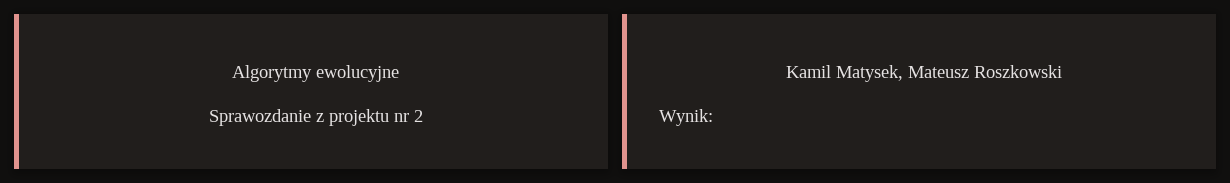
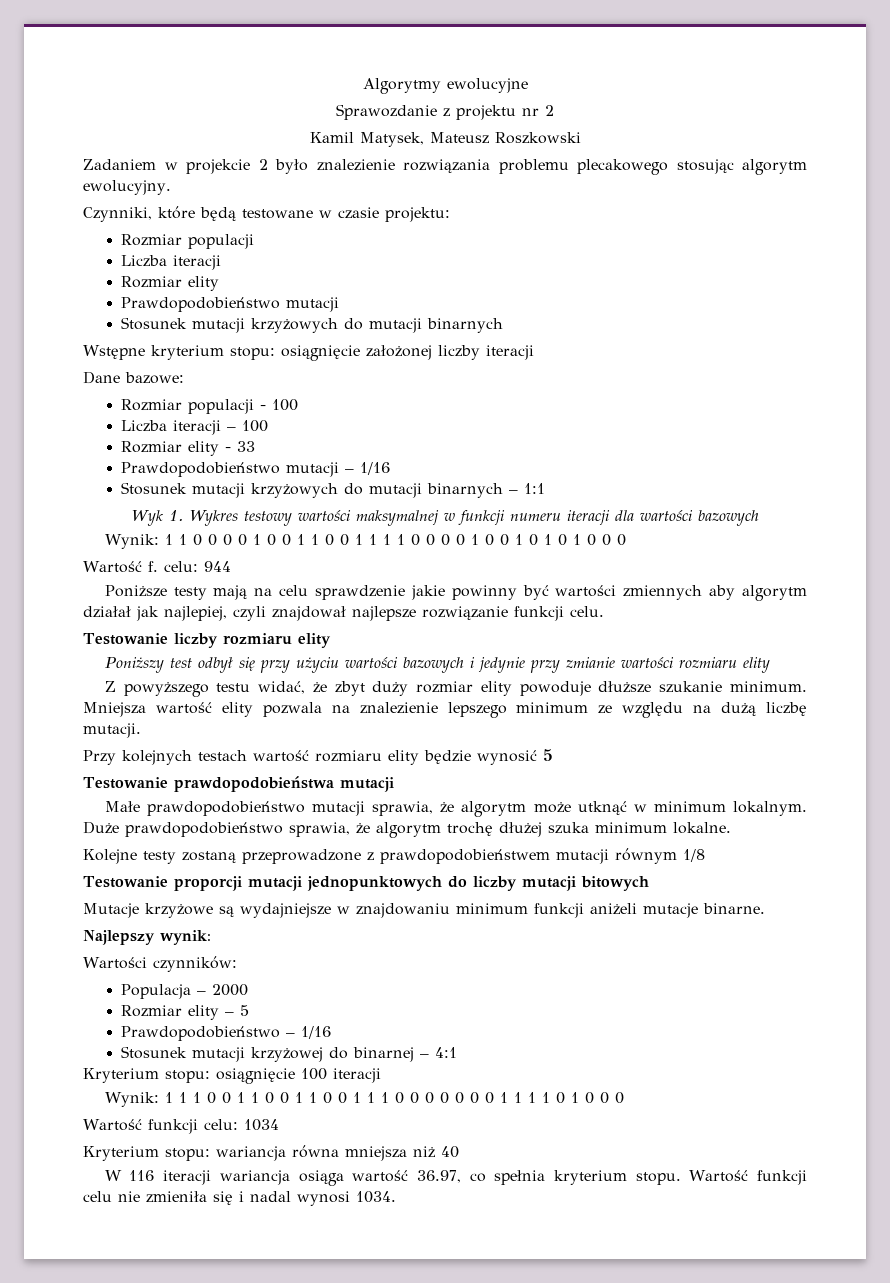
[659,109,713,126] Wynik: -> [83,159,807,175] [83,180,171,195] [83,206,450,222] [121,234,255,249] [121,255,222,270] [121,276,220,291] [121,297,340,312] [121,317,504,333] [83,345,534,361] [83,371,184,384] [121,399,299,414] [121,420,269,435] [121,441,256,456] [121,462,391,477] [121,482,546,498] [130,510,760,526] [104,534,626,549] [83,561,231,573] [104,585,807,601] [83,606,604,621] [83,633,331,648] [104,657,770,673] [104,681,807,697] [83,702,807,718] [83,723,141,738] [83,749,553,765] [83,776,394,792] [104,801,807,817] [83,821,731,838] [83,848,705,864] [83,876,649,891] [83,903,765,918] [83,930,211,945] [83,956,237,972] [121,984,249,999] [121,1005,250,1020] [121,1026,332,1041] [121,1046,458,1062] [83,1068,381,1084] [104,1092,624,1107] [83,1119,279,1134] [83,1145,459,1161] [104,1170,807,1186] [83,1191,396,1206] Zadaniem w projekcie 2 było znalezienie rozwiązania problemu plecakowego stosując algorytm ewolucyjny. // Czynniki, które będą testowane w czasie projektu: // Rozmiar populacji // Liczba iteracji // Rozmiar elity // Prawdopodobieństwo mutacji // Stosunek mutacji krzyżowych do mutacji binarnych // Wstępne kryterium stopu: osiągnięcie założonej liczby iteracji // Dane bazowe: // Rozmiar populacji - 100 // Liczba iteracji – 100 // Rozmiar elity - 33 // Prawdopodobieństwo mutacji – 1/16 // Stosunek mutacji krzyżowych do mutacji binarnych – 1:1 // Wyk 1. Wykres testowy wartości maksymalnej w funkcji numeru iteracji dla wartości bazowych // Wynik: 1 1 0 0 0 0 1 0 0 1 1 0 0 1 1 1 1 0 0 0 0 1 0 0 1 0 1 0 1 0 0 0 // Wartość f. celu: 944 // Poniższe testy mają na celu sprawdzenie jakie powinny być wartości zmiennych aby algorytm działał jak najlepiej, czyli znajdował najlepsze rozwiązanie funkcji celu. // Testowanie liczby rozmiaru elity // Poniższy test odbył się przy użyciu wartości bazowych i jedynie przy zmianie wartości rozmiaru elity // Z powyższego testu widać, że zbyt duży rozmiar elity powoduje dłuższe szukanie minimum. Mniejsza wartość elity pozwala na znalezienie lepszego minimum ze względu na dużą liczbę mutacji. // Przy kolejnych testach wartość rozmiaru elity będzie wynosić 5 // Testowanie prawdopodobieństwa mutacji // Małe prawdopodobieństwo mutacji sprawia, że algorytm może utknąć w minimum lokalnym. Duże prawdopodobieństwo sprawia, że algorytm trochę dłużej szuka minimum lokalne. // Kolejne testy zostaną przeprowadzone z prawdopodobieństwem mutacji równym 1/8 // Testowanie proporcji mutacji jednopunktowych do liczby mutacji bitowych // Mutacje krzyżowe są wydajniejsze w znajdowaniu minimum funkcji aniżeli mutacje binarne. // Najlepszy wynik: // Wartości czynników: // Populacja – 2000 // Rozmiar elity – 5 // Prawdopodobieństwo – 1/16 // Stosunek mutacji krzyżowej do binarnej – 4:1 // Kryterium stopu: osiągnięcie 100 iteracji // Wynik: 1 1 1 0 0 1 1 0 0 1 1 0 0 1 1 1 0 0 0 0 0 0 0 1 1 1 1 0 1 0 0 0 // Wartość funkcji celu: 1034 // Kryterium stopu: wariancja równa mniejsza niż 40 // W 116 iteracji wariancja osiąga wartość 36.97, co spełnia kryterium stopu. Wartość funkcji celu nie zmieniła się i nadal wynosi 1034.

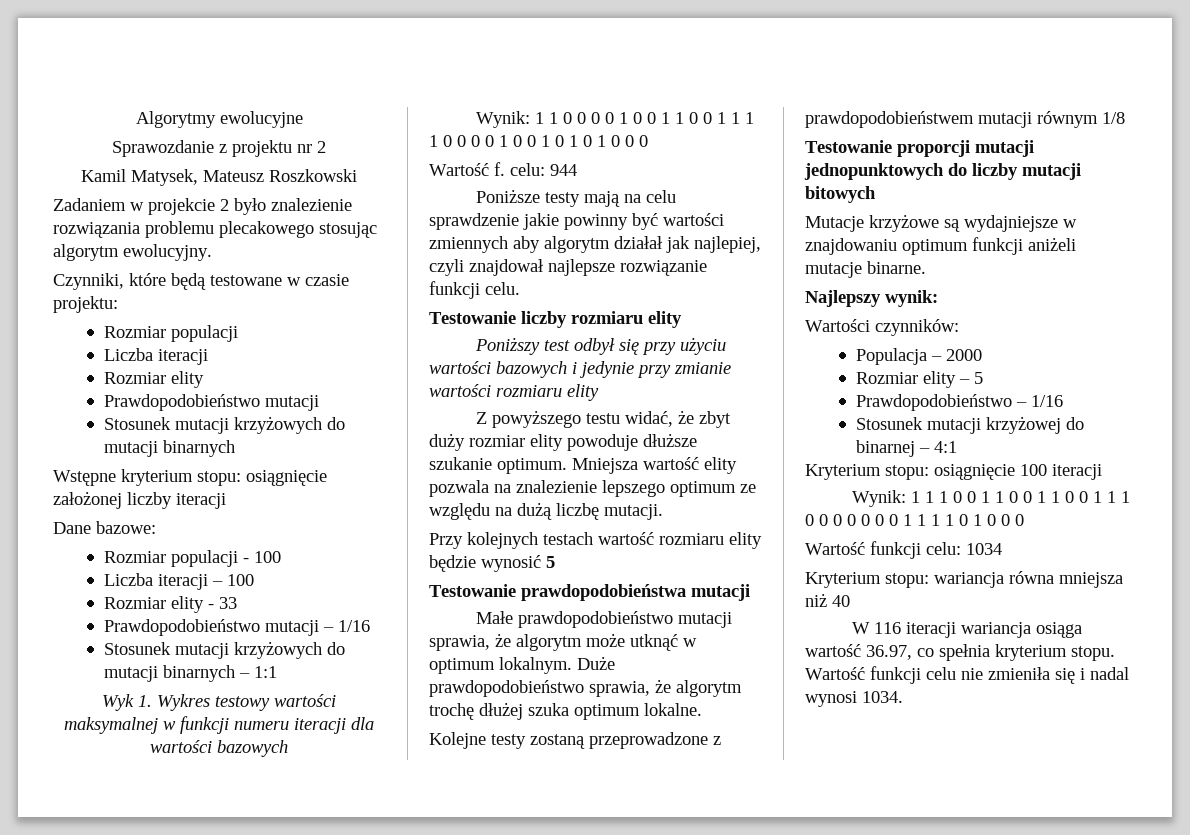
[730,681,807,692] minimum. -> [497,458,567,474] optimum.
[516,702,589,713] minimum -> [670,481,736,497] optimum
[653,801,726,812] minimum -> [429,658,495,674] optimum
[595,822,667,833] minimum -> [574,704,640,720] optimum
[456,903,528,914] minimum -> [902,239,968,255] optimum

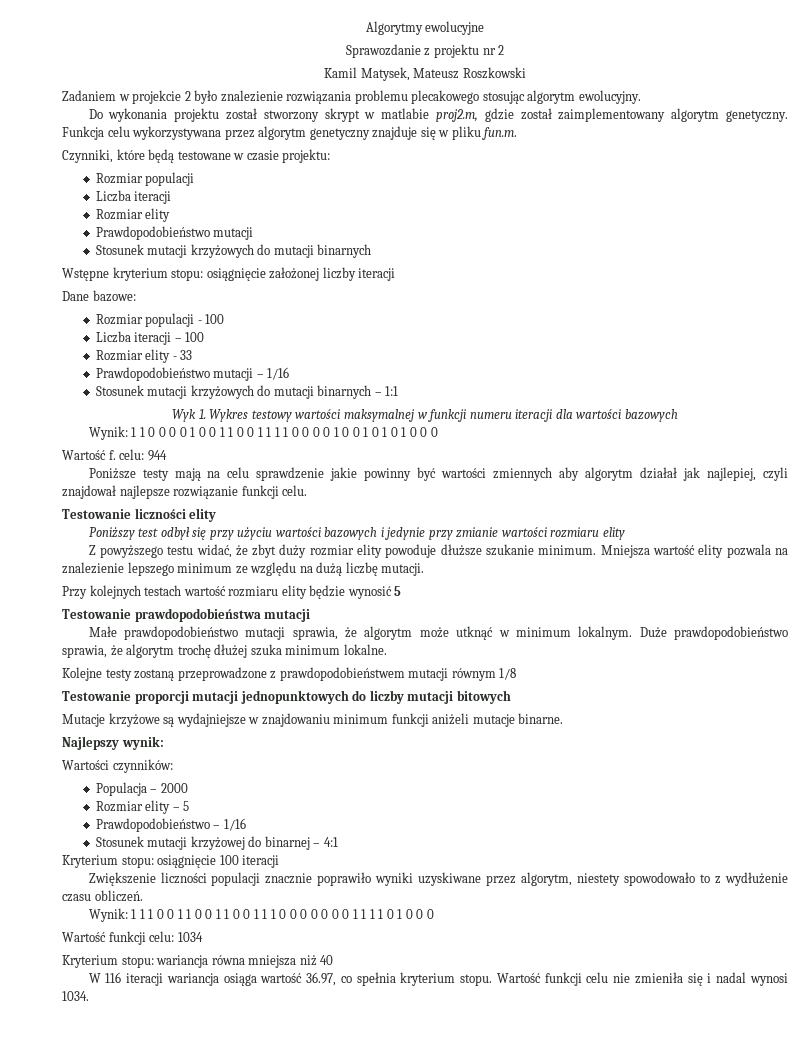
(212, 252) none -> [88,108,788,122] [62,126,518,140] // Do wykonania projektu został stworzony skrypt w matlabie proj2.m, gdzie został zaimplementowany algorytm genetyczny. Funkcja celu wykorzystywana przez algorytm genetyczny znajduje się w pliku fun.m.
[521,311,643,328] liczby rozmiaru -> [134,508,186,519] liczności
[497,458,567,474] optimum. -> [538,545,597,555] minimum.
[670,481,736,497] optimum -> [177,563,233,573] minimum
[429,658,495,674] optimum -> [515,627,571,637] minimum
[574,704,640,720] optimum -> [285,645,341,655] minimum
[902,239,968,255] optimum -> [333,714,389,724] minimum
(1102, 472) none -> [88,872,789,886] [62,890,143,902] // Zwiększenie liczności populacji znacznie poprawiło wyniki uzyskiwane przez algorytm, niestety spowodowało to z wydłużenie czasu obliczeń.

